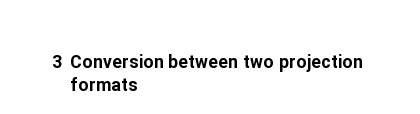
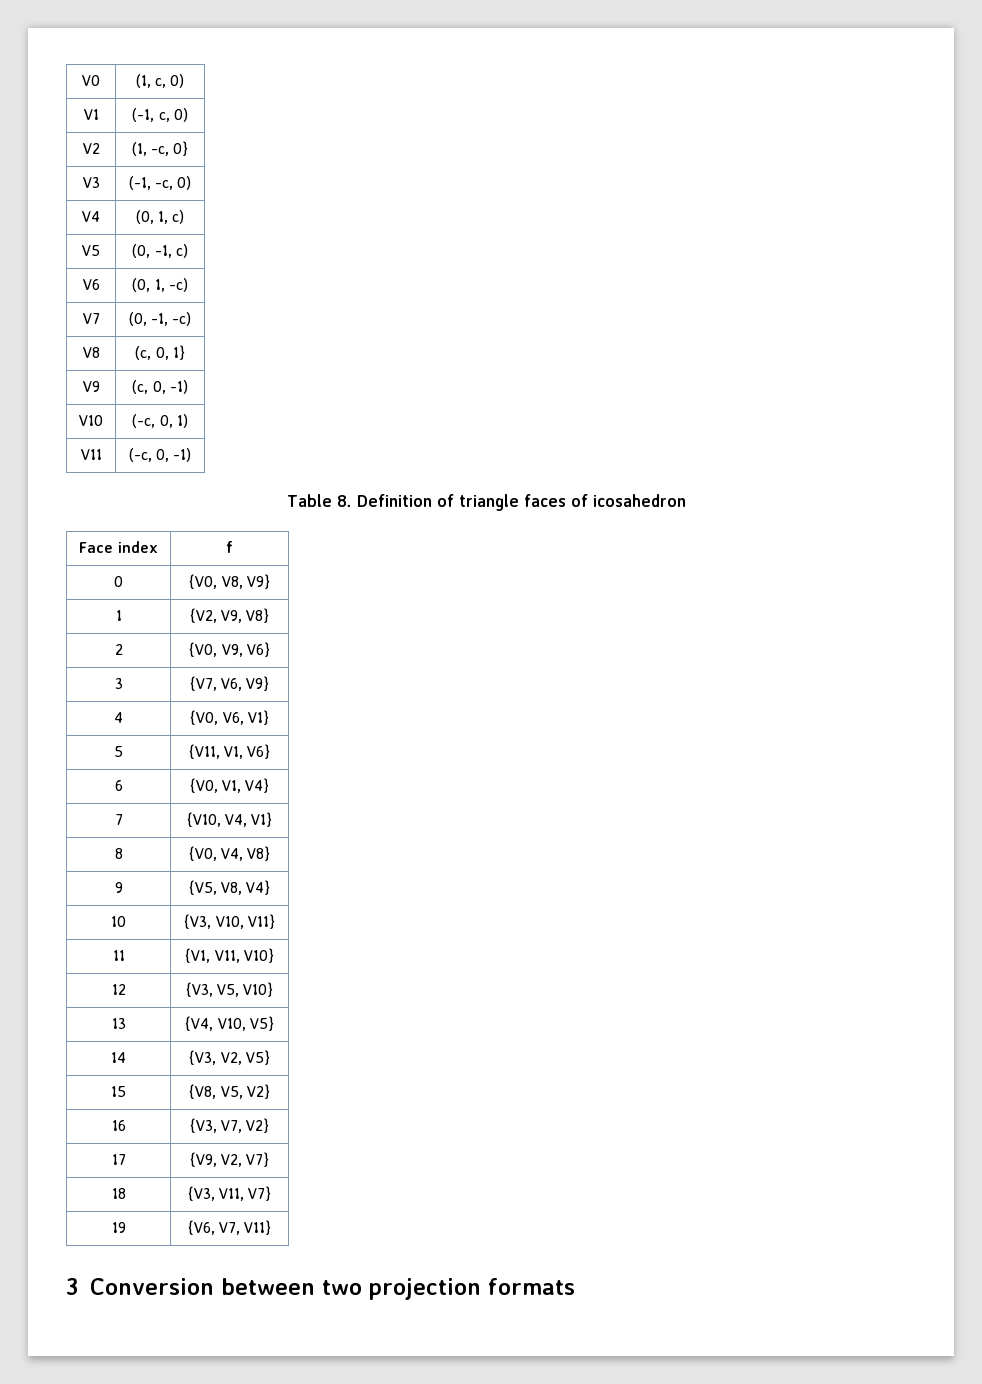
(52, 61) none -> [82,75,100,86] [135,74,185,88] [83,109,99,120] [132,108,188,122] [82,143,100,154] [131,141,189,156] [82,177,100,188] [128,176,192,190] [82,211,100,222] [135,210,185,224] [82,245,100,256] [132,244,188,258] [82,279,100,290] [132,278,188,292] [82,313,100,324] [128,312,192,326] [82,347,100,358] [135,345,185,360] [82,381,100,392] [132,380,188,394] [79,415,103,426] [132,414,188,428] [80,449,102,460] [128,448,192,462] [286,494,686,511] [79,541,158,553] [225,541,233,553] [114,576,123,587] [189,574,270,589] [115,610,122,621] [189,608,270,623] [114,644,123,655] [189,642,270,657] [114,678,123,689] [189,676,270,691] [114,712,123,723] [190,710,269,725] [114,746,123,757] [188,744,271,759] [114,780,123,791] [189,778,270,793] [114,814,123,825] [186,812,273,827] [114,848,123,859] [188,846,271,861] [114,882,123,893] [188,880,271,895] [111,916,126,927] [184,914,275,929] [112,950,125,961] [185,948,274,963] [111,984,126,995] [185,982,274,997] [111,1018,126,1029] [185,1016,274,1031] [111,1052,126,1063] [189,1050,270,1065] [111,1086,126,1097] [189,1084,270,1099] [111,1120,126,1131] [189,1118,270,1133] [111,1154,126,1165] [189,1152,270,1167] [111,1188,126,1199] [187,1186,272,1201] [111,1222,126,1233] [187,1220,272,1235] V0 | (1, c, 0) // V1 | (-1, c, 0) // V2 | (1, -c, 0} // V3 | (-1, -c, 0) // V4 | (0, 1, c) // V5 | (0, -1, c) // V6 | (0, 1, -c) // V7 | (0, -1, -c) // V8 | (c, 0, 1} // V9 | (c, 0, -1) // V10 | (-c, 0, 1) // V11 | (-c, 0, -1) // Table 8. Definition of triangle faces of icosahedron // Face index | f // 0 | {V0, V8, V9} // 1 | {V2, V9, V8} // 2 | {V0, V9, V6} // 3 | {V7, V6, V9} // 4 | {V0, V6, V1} // 5 | {V11, V1, V6} // 6 | {V0, V1, V4} // 7 | {V10, V4, V1} // 8 | {V0, V4, V8} // 9 | {V5, V8, V4} // 10 | {V3, V10, V11} // 11 | {V1, V11, V10} // 12 | {V3, V5, V10} // 13 | {V4, V10, V5} // 14 | {V3, V2, V5} // 15 | {V8, V5, V2} // 16 | {V3, V7, V2} // 17 | {V9, V2, V7} // 18 | {V3, V11, V7} // 19 | {V6, V7, V11} //

